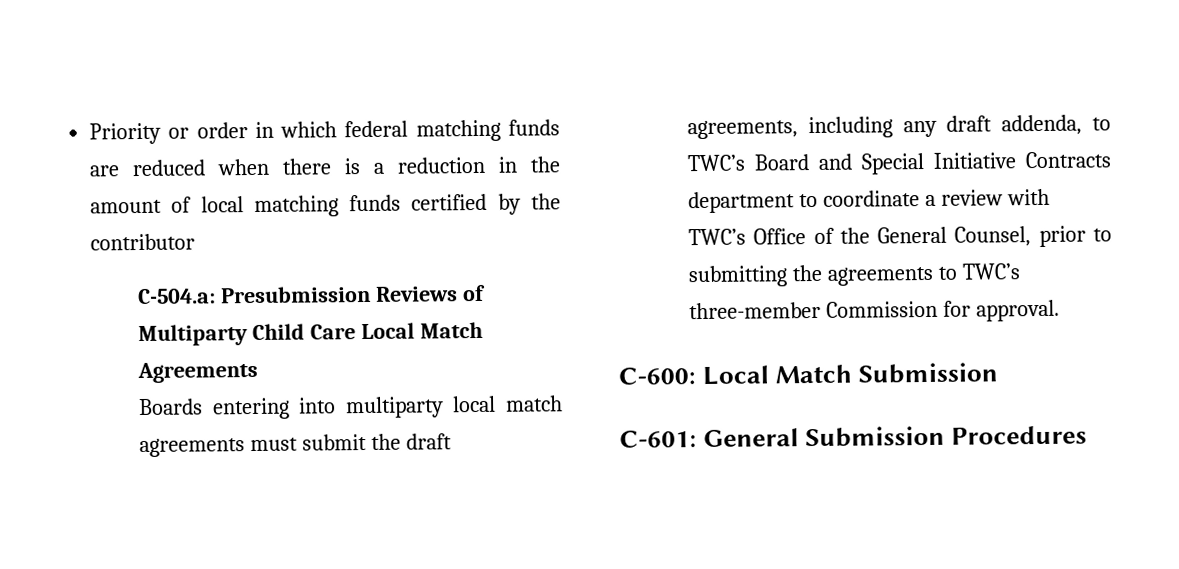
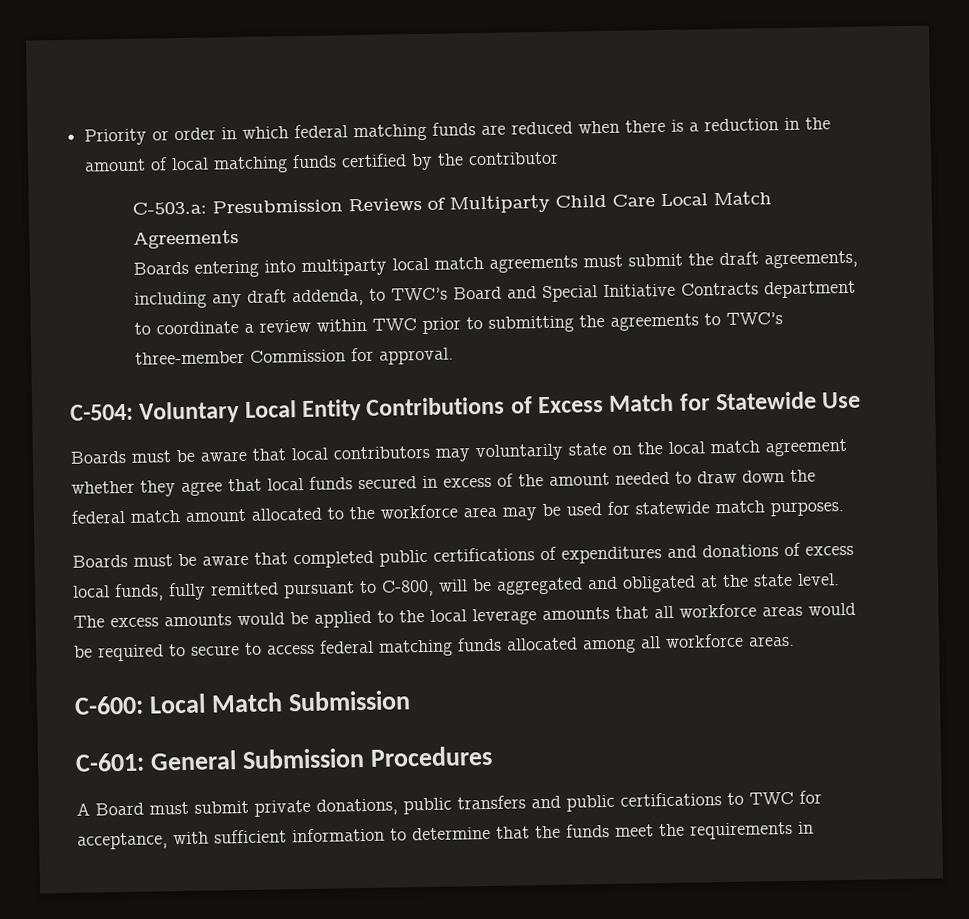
[137,288,216,305] C-504.a: -> [131,201,207,215] C-503.a:
[1006,188,1050,206] [687,226,1032,247] with TWC’s Office of the General Counsel, -> [315,318,417,332] within TWC
(1060, 310) none -> [70,391,862,424] [70,438,847,464] [71,469,816,497] [71,500,844,524] [72,542,854,569] [73,573,840,602] [73,602,856,628] [74,633,795,662] // C-504: Voluntary Local Entity Contributions of Excess Match for Statewide Use // Boards must be aware that local contributors may voluntarily state on the local match agreement whether they agree that local funds secured in excess of the amount needed to draw down the federal match amount allocated to the workforce area may be used for statewide match purposes. // Boards must be aware that completed public certifications of expenditures and donations of excess local funds, fully remitted pursuant to C-800, will be aggregated and obligated at the state level. The excess amounts would be applied to the local leverage amounts that all workforce areas would be required to secure to access federal matching funds allocated among all workforce areas.
(1088, 435) none -> [76,790,822,817] [77,821,814,850] // A Board must submit private donations, public transfers and public certifications to TWC for acceptance, with sufficient information to determine that the funds meet the requirements in

